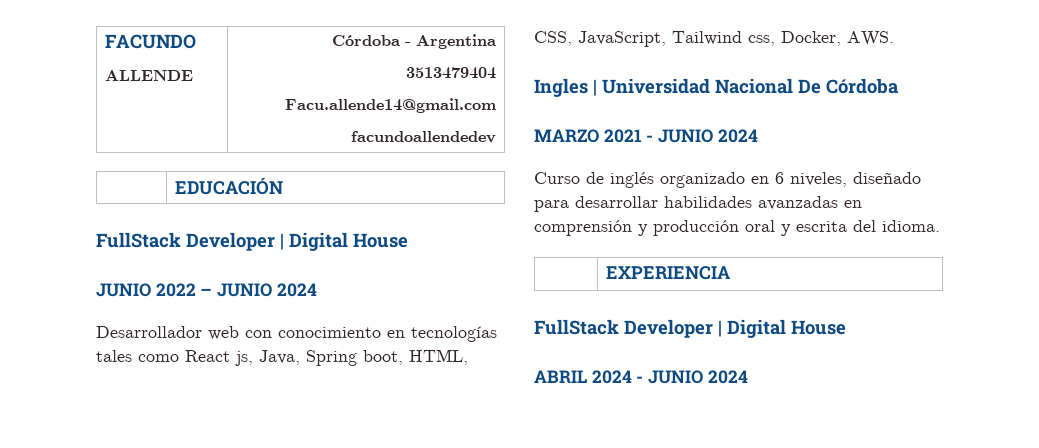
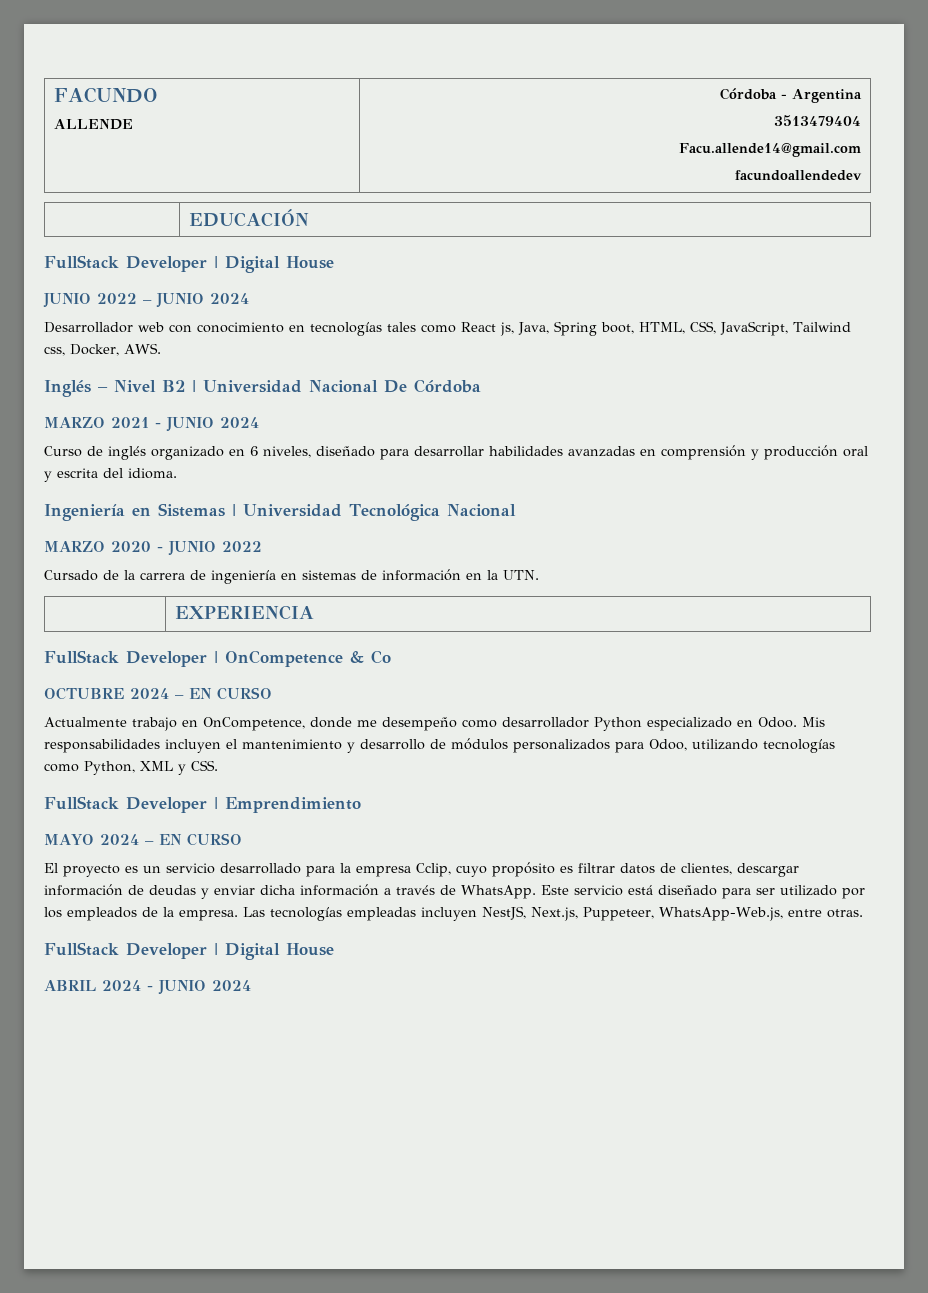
[534,78,588,97] Ingles -> [44,380,185,397] Inglés – Nivel B2
[605,266,730,280] // | EXPERIENCIA -> [44,503,516,521] [44,541,262,556] [44,569,539,584] [175,605,315,620] [44,650,391,667] [44,687,272,700] [44,717,825,731] [44,738,835,753] [44,760,218,775] [44,796,361,813] [44,833,242,846] [44,862,799,877] [44,884,865,899] [44,906,863,921] // Ingeniería en Sistemas | Universidad Tecnológica Nacional // MARZO 2020 - JUNIO 2022 // Cursado de la carrera de ingeniería en sistemas de información en la UTN. // | EXPERIENCIA // FullStack Developer | OnCompetence & Co // OCTUBRE 2024 – EN CURSO // Actualmente trabajo en OnCompetence, donde me desempeño como desarrollador Python especializado en Odoo. Mis responsabilidades incluyen el mantenimiento y desarrollo de módulos personalizados para Odoo, utilizando tecnologías como Python, XML y CSS. // FullStack Developer | Emprendimiento // MAYO 2024 – EN CURSO // El proyecto es un servicio desarrollado para la empresa Cclip, cuyo propósito es filtrar datos de clientes, descargar información de deudas y enviar dicha información a través de WhatsApp. Este servicio está diseñado para ser utilizado por los empleados de la empresa. Las tecnologías empleadas incluyen NestJS, Next.js, Puppeteer, WhatsApp-Web.js, entre otras.

